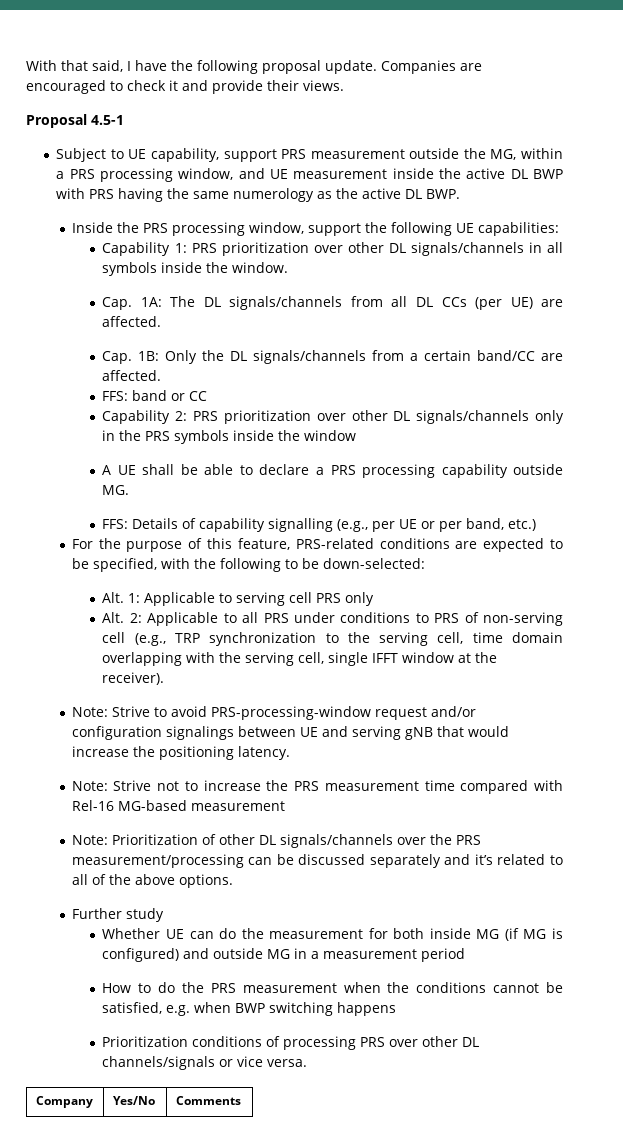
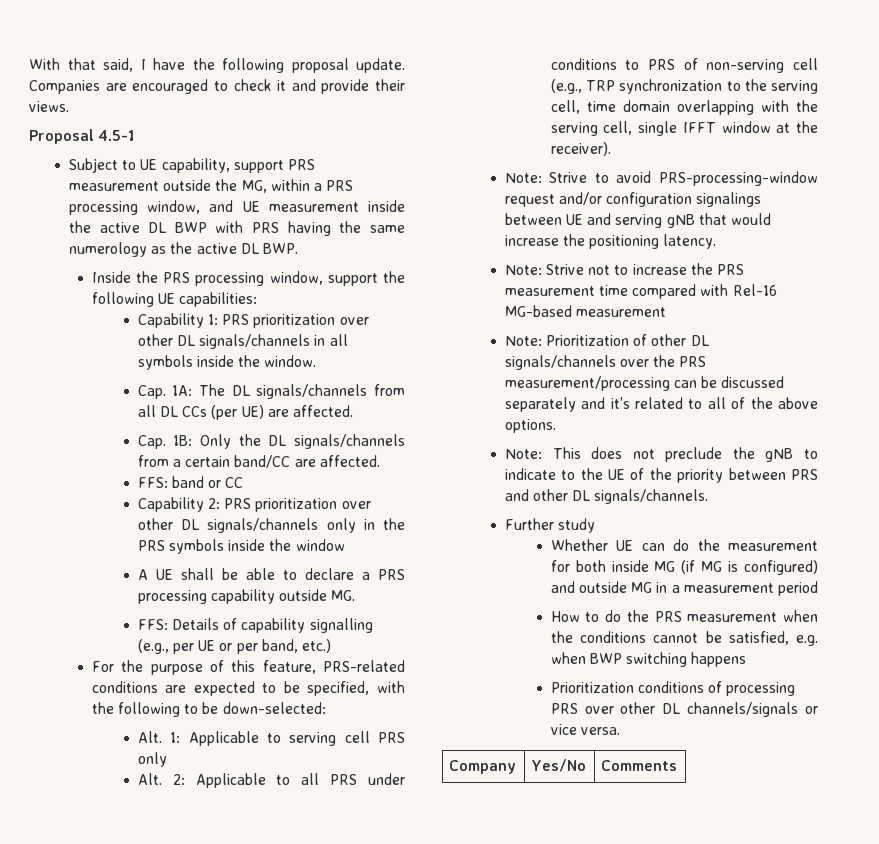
(233, 881) none -> [504,447,818,462] [504,468,818,483] [504,489,709,504] // Note: This does not preclude the gNB to indicate to the UE of the priority between PRS and other DL signals/channels.

